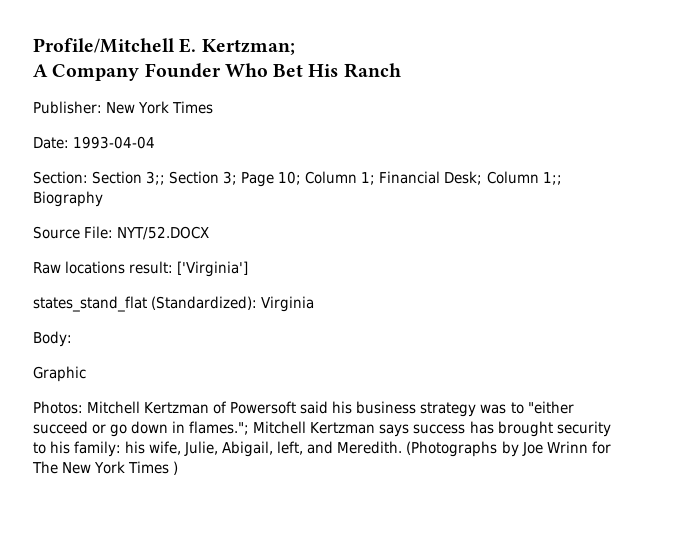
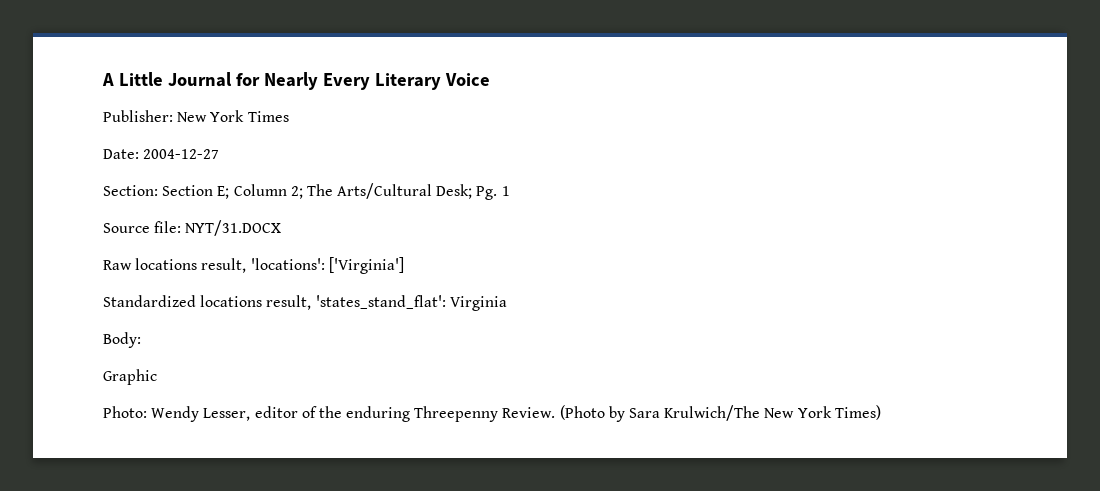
[33,38,295,55] [33,63,401,81] Profile/Mitchell E. Kertzman; // A Company Founder Who Bet His Ranch -> [102,72,490,90] A Little Journal for Nearly Every Literary Voice
[73,136,156,149] 1993-04-04 -> [143,149,220,159] 2004-12-27
[146,171,562,187] [33,191,103,207] 3;; Section 3; Page 10; Column 1; Financial Desk; Column 1;; Biography -> [217,183,510,200] E; Column 2; The Arts/Cultural Desk; Pg. 1
[84,226,210,240] File: NYT/52.DOCX -> [154,220,282,236] file: NYT/31.DOCX
[129,261,174,274] result: -> [201,258,325,273] result, 'locations':
[33,296,258,312] states_stand_flat (Standardized): -> [103,295,446,310] Standardized locations result, 'states_stand_flat':
[33,401,574,417] [33,421,611,437] [33,441,611,457] [32,461,179,475] Photos: Mitchell Kertzman of Powersoft said his business strategy was to "either succeed or go down in flames."; Mitchell Kertzman says success has brought security to his family: his wife, Julie, Abigail, left, and Meredith. (Photographs by Joe Wrinn for The New York Times ) -> [103,405,881,422] Photo: Wendy Lesser, editor of the enduring Threepenny Review. (Photo by Sara Krulwich/The New York Times)

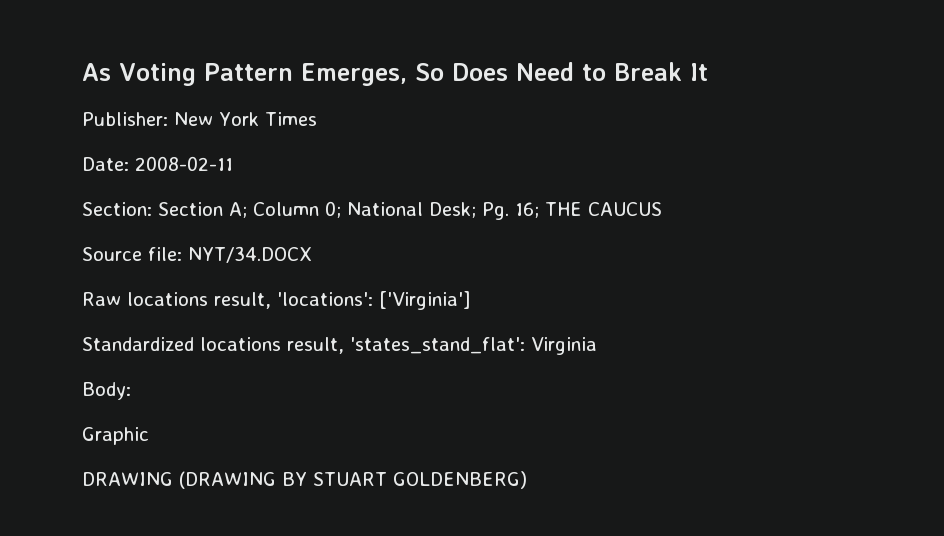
[102,72,490,90] A Little Journal for Nearly Every Literary Voice -> [82,62,708,86] As Voting Pattern Emerges, So Does Need to Break It
[143,149,220,159] 2004-12-27 -> [135,156,233,171] 2008-02-11
[217,183,510,200] E; Column 2; The Arts/Cultural Desk; Pg. 1 -> [229,201,662,220] A; Column 0; National Desk; Pg. 16; THE CAUCUS
[185,220,282,236] NYT/31.DOCX -> [188,246,312,263] NYT/34.DOCX
[103,405,881,422] Photo: Wendy Lesser, editor of the enduring Threepenny Review. (Photo by Sara Krulwich/The New York Times) -> [82,471,527,489] DRAWING (DRAWING BY STUART GOLDENBERG)

